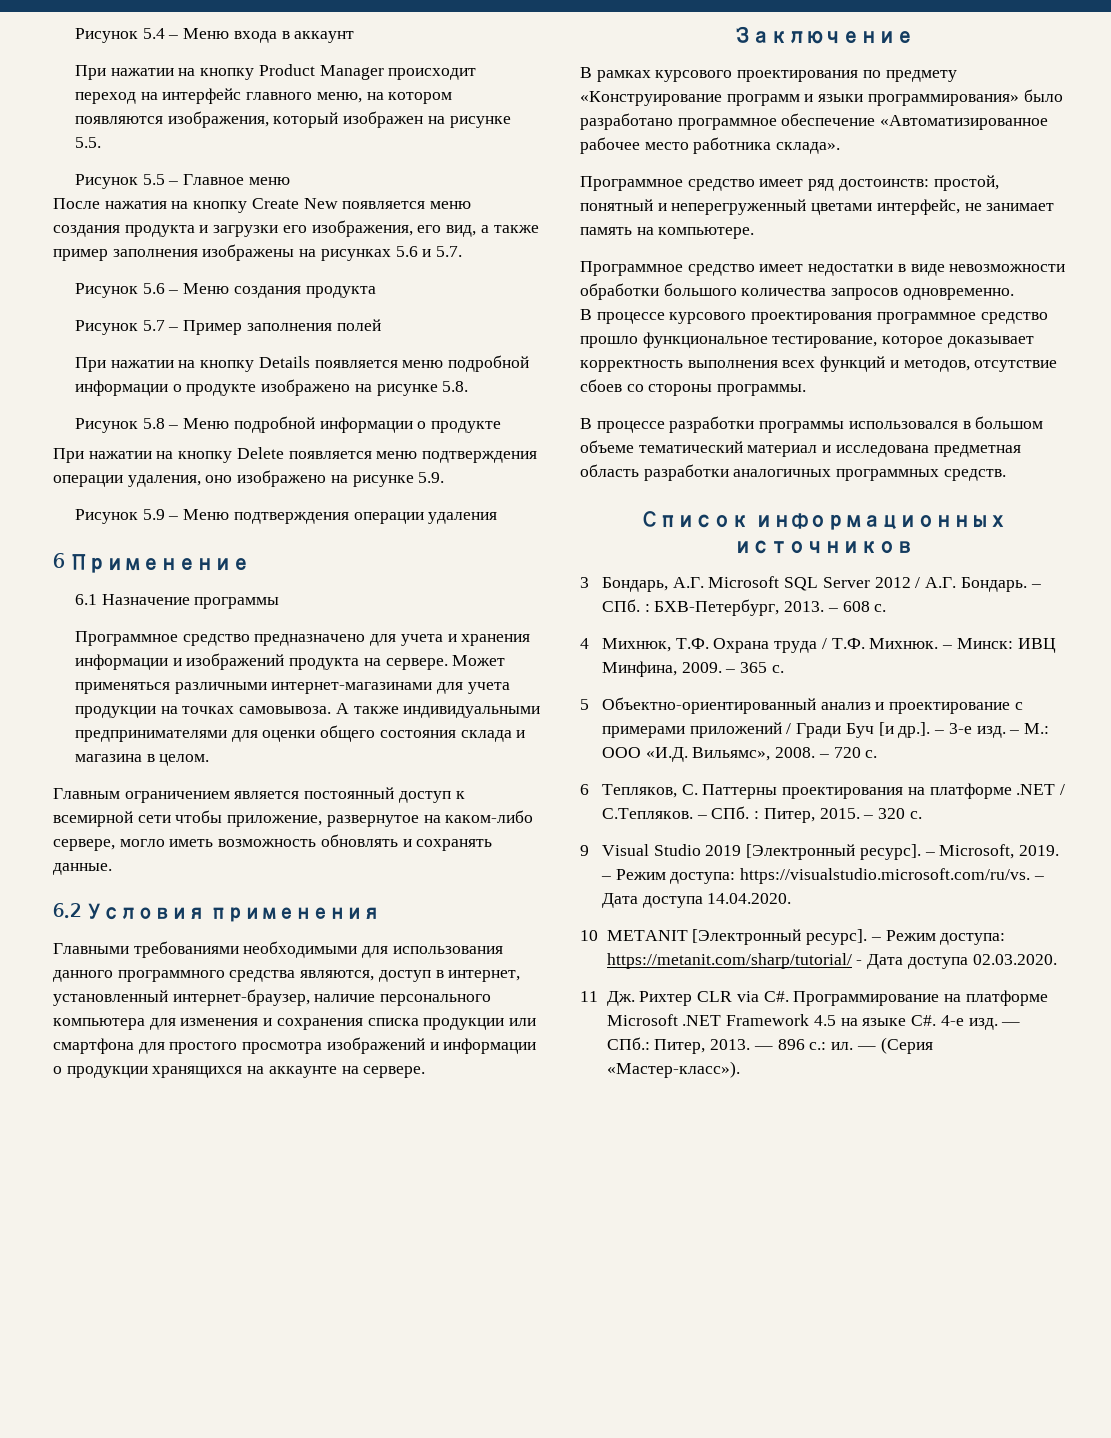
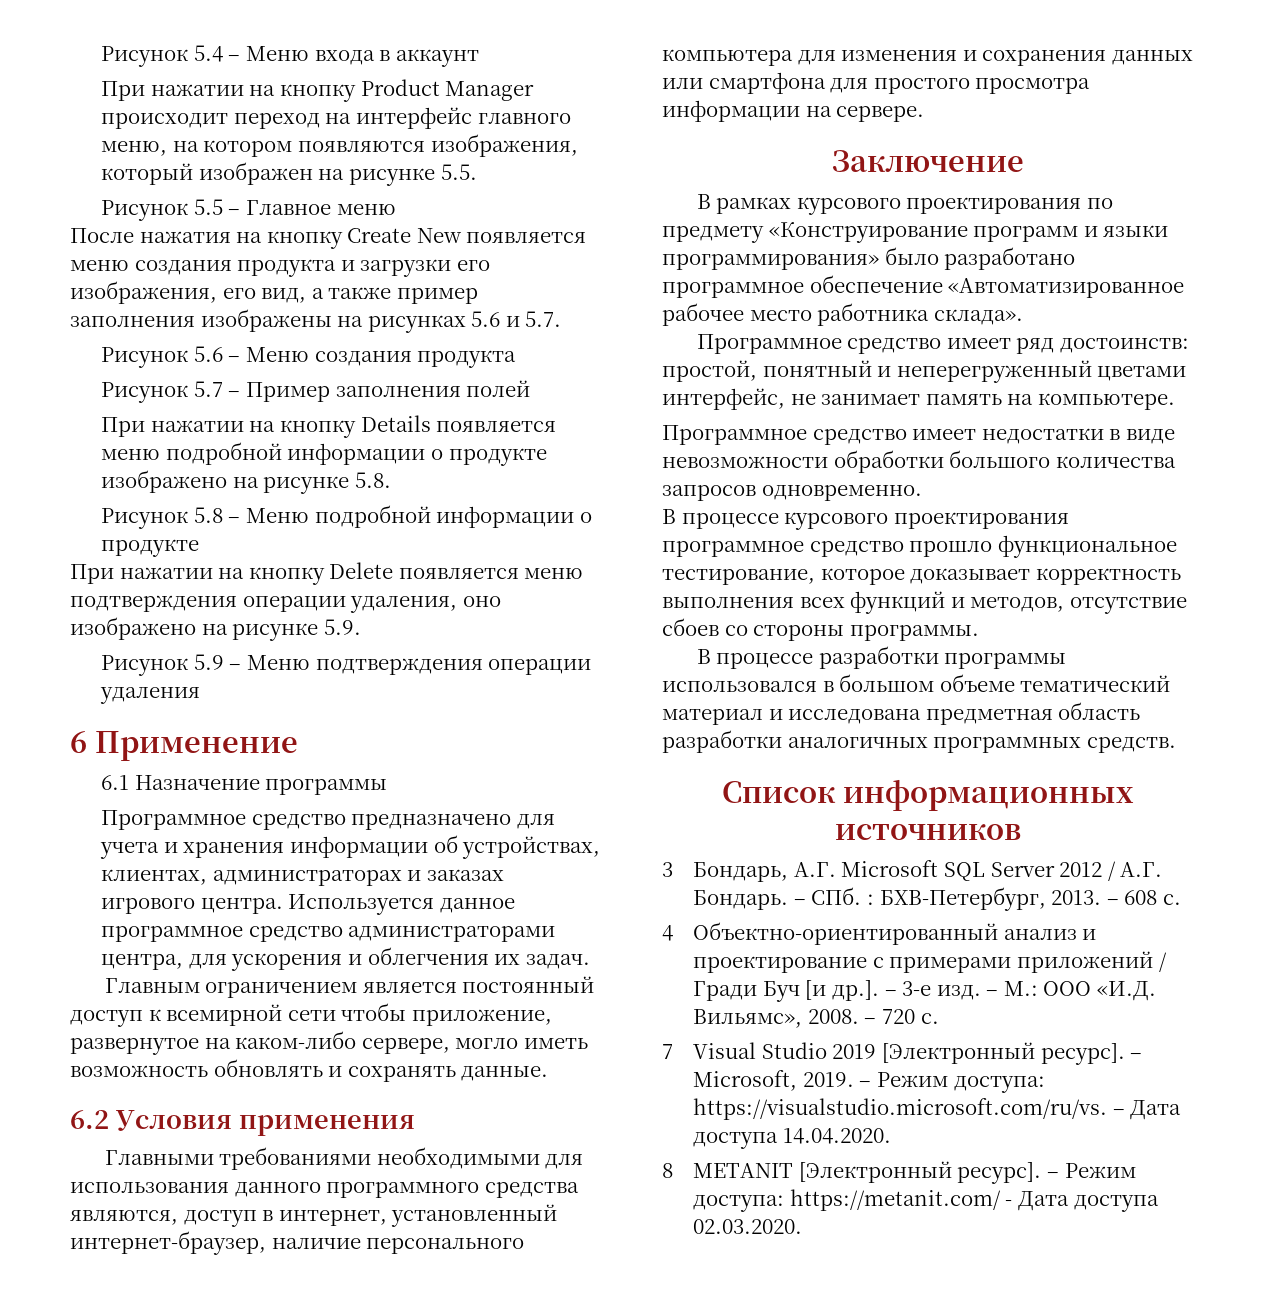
[172,653,506,670] [75,682,510,694] [75,703,541,718] [75,725,526,742] [75,754,210,766] и изображений продукта на сервере. Может применяться различными интернет-магазинами для учета продукции на точках самовывоза. А также индивидуальными предпринимателями для оценки общего состояния склада и магазина в целом. -> [433,835,601,859] [101,869,505,886] [101,894,516,915] [101,926,556,942] [101,947,590,971] об устройствах, клиентах, администраторах и заказах игрового центра. Используется данное программное средство администраторами центра, для ускорения и облегчения их задач.
[367,1018,505,1030] списка продукции -> [1111,50,1193,65] данных
[326,1037,537,1054] [53,1066,337,1078] изображений и информации о продукции хранящихся на аккаунте -> [662,100,800,122] информации
[602,638,1056,653] [602,661,784,677] [580,699,589,710] Михнюк, Т.Ф. Охрана труда / Т.Ф. Михнюк. – Минск: ИВЦ Минфина, 2009. – 365 с. // 5 -> (673, 933) none
[580,783,1066,799] [602,806,922,823] [580,845,589,856] 6 Тепляков, С. Паттерны проектирования на платформе .NET / С.Тепляков. – СПб. : Питер, 2015. – 320 с. // 9 -> [662,1044,673,1059] 7
[580,930,598,941] 10 -> [662,1163,673,1178] 8
[606,953,852,969] https://metanit.com/sharp/tutorial/ -> [789,1189,1001,1211] https://metanit.com/
[580,990,1048,1006] [606,1014,1021,1030] [606,1037,933,1054] [606,1061,740,1078] // 11 Дж. Рихтер CLR via C#. Программирование на платформе Microsoft .NET Framework 4.5 на языке C#. 4-е изд. — СПб.: Питер, 2013. — 896 с.: ил. — (Серия «Мастер-класс»). -> (803, 1226) none

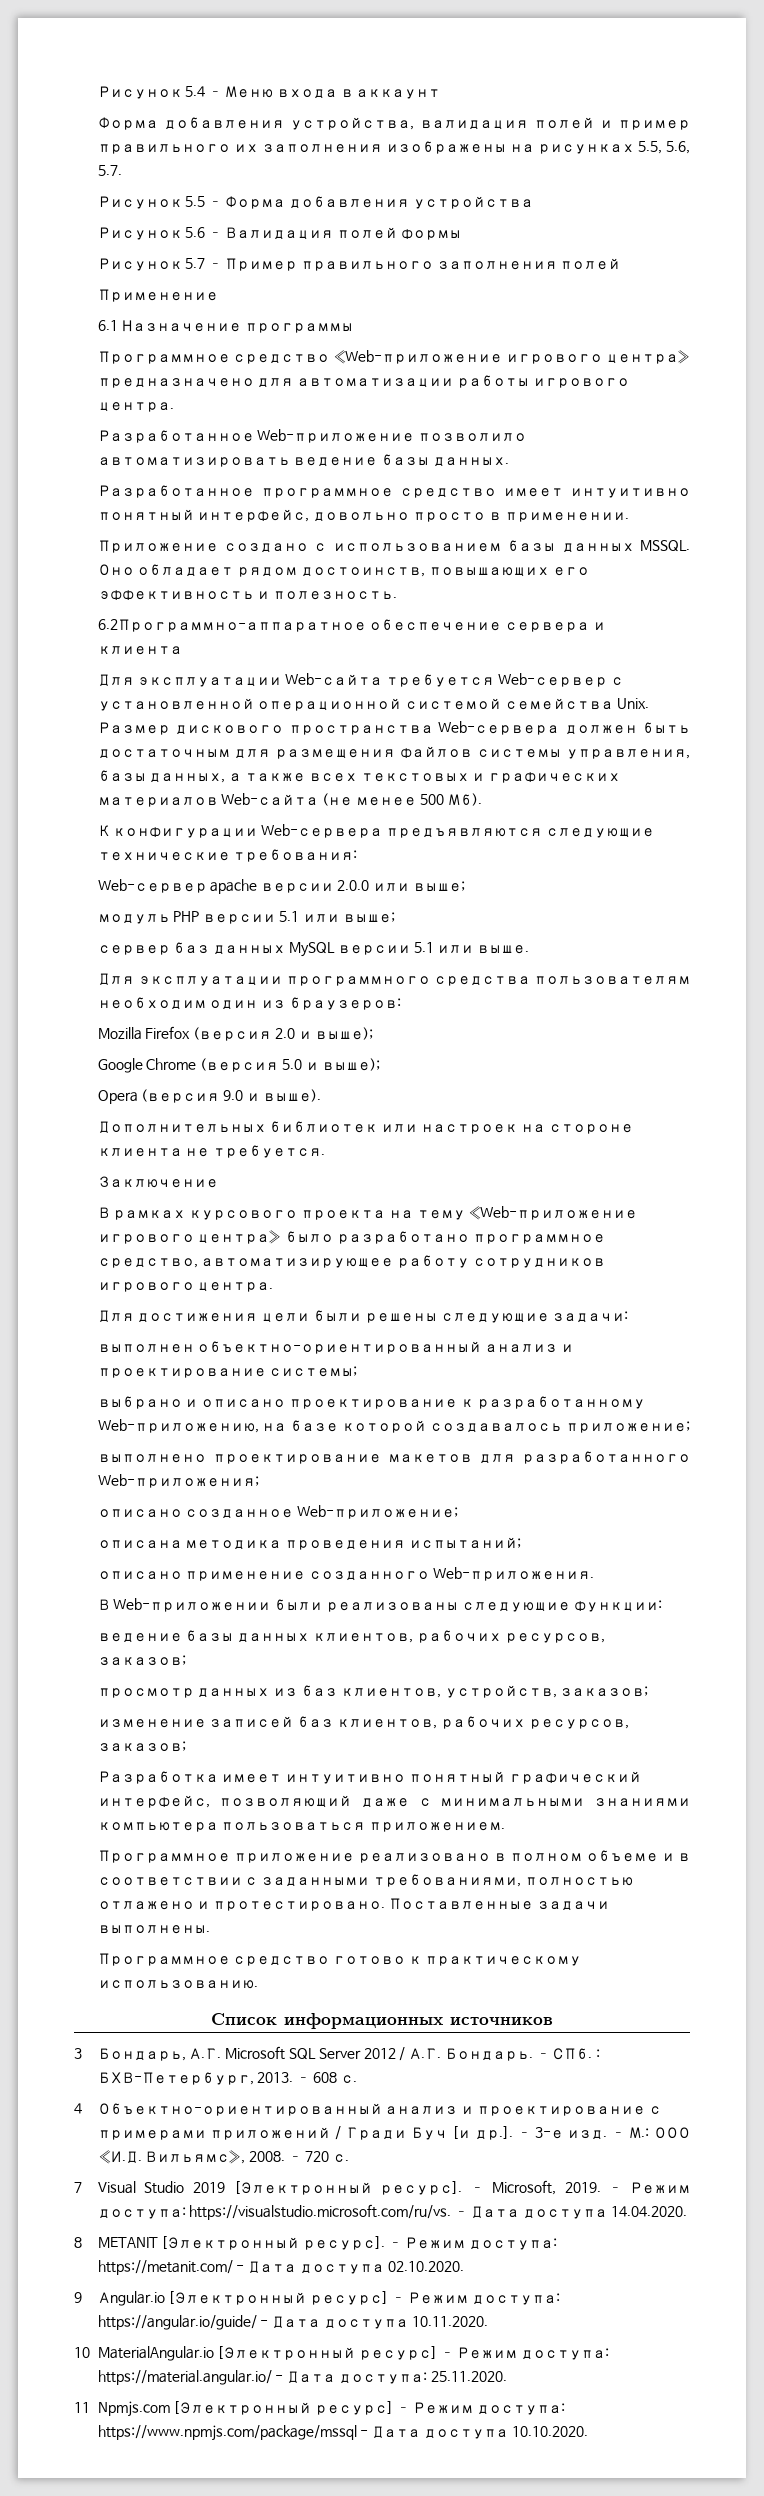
[101,79,535,102] [101,107,571,129] [101,134,578,157] [101,162,477,186] [101,199,396,221] [70,228,587,249] [70,259,490,277] [70,281,478,304] [70,309,562,333] При нажатии на кнопку Product Manager происходит переход на интерфейс главного меню, на котором появляются изображения, который изображен на рисунке 5.5. // Рисунок 5.5 – Главное меню // После нажатия на кнопку Create New появляется меню создания продукта и загрузки его изображения, его вид, а также пример заполнения изображены на рисунках 5.6 и 5.7. -> [97,117,690,130] [97,141,690,154] [97,165,122,176] [97,196,533,209] Форма добавления устройства, валидация полей и пример правильного их заполнения изображены на рисунках 5.5, 5.6, 5.7. // Рисунок 5.5 – Форма добавления устройства
[246,347,517,368] Меню создания продукта -> [224,227,461,240] Валидация полей формы
(331, 392) none -> [300,261,433,271] правильного
[101,415,557,438] [101,442,547,466] [101,470,392,494] [101,505,592,529] [101,539,200,557] [70,562,584,585] [70,595,501,613] [70,617,361,641] [101,654,592,676] [100,687,201,704] [70,731,87,753] При нажатии на кнопку Details появляется меню подробной информации о продукте изображено на рисунке 5.8. // Рисунок 5.8 – Меню подробной информации о продукте // При нажатии на кнопку Delete появляется меню подтверждения операции удаления, оно изображено на рисунке 5.9. // Рисунок 5.9 – Меню подтверждения операции удаления // 6 -> (621, 264) none
[351,814,556,830] [100,835,601,859] [101,869,505,886] [101,894,516,915] [101,926,556,942] [101,947,590,971] [104,976,595,998] [70,1003,552,1027] [70,1031,588,1055] [70,1059,549,1082] [70,1110,415,1136] [104,1147,584,1170] [70,1182,579,1198] [70,1204,558,1227] [70,1231,525,1255] [662,49,1193,66] [662,72,1091,94] [662,100,925,122] [831,150,1024,172] [696,194,1113,215] [662,222,1169,243] [662,247,1076,270] [662,275,1185,298] [662,303,1023,326] [696,334,1189,354] [662,360,1187,383] [662,388,1175,410] [662,425,1175,445] [662,450,1176,473] [662,485,922,501] [662,509,1069,530] [662,535,1177,558] [662,568,1181,585] [662,591,1187,614] [662,618,979,641] [696,646,1067,669] [662,674,1171,692] [662,702,1141,725] [662,730,1176,753] предназначено для учета и хранения информации об устройствах, клиентах, администраторах и заказах игрового центра. Используется данное программное средство администраторами центра, для ускорения и облегчения их задач. // Главным ограничением является постоянный доступ к всемирной сети чтобы приложение, развернутое на каком-либо сервере, могло иметь возможность обновлять и сохранять данные. // 6.2 Условия применения // Главными требованиями необходимыми для использования данного программного средства являются, доступ в интернет, установленный интернет-браузер, наличие персонального компьютера для изменения и сохранения данных или смартфона для простого просмотра информации на сервере. // Заключение // В рамках курсового проектирования по предмету «Конструирование программ и языки программирования» было разработано программное обеспечение «Автоматизированное рабочее место работника склада». // Программное средство имеет ряд достоинств: простой, понятный и неперегруженный цветами интерфейс, не занимает память на компьютере. // Программное средство имеет недостатки в виде невозможности обработки большого количества запросов одновременно. // В процессе курсового проектирования программное средство прошло функциональное тестирование, которое доказывает корректность выполнения всех функций и методов, отсутствие сбоев со стороны программы. // В процессе разработки программы использовался в большом объеме тематический материал и исследована предметная область разработки аналогичных программных средств. -> [333,350,690,364] [97,375,629,388] [97,402,174,412] [97,429,527,443] [97,454,509,467] [97,485,690,498] [97,509,629,522] [97,540,690,553] [97,564,589,577] [97,590,398,600] [97,619,605,632] [97,646,182,655] [97,673,623,687] [97,698,649,711] [97,721,690,735] [97,746,690,759] [97,770,621,783] [97,793,482,807] [97,824,654,838] [97,849,358,862] [97,879,465,894] [97,911,395,924] [97,942,530,957] [97,973,690,986] [97,997,401,1010] [97,1026,373,1041] [97,1058,380,1073] [97,1089,321,1104] [97,1121,633,1134] [97,1145,326,1158] [97,1176,218,1188] [97,1206,638,1220] [97,1230,605,1244] [97,1255,605,1268] [97,1282,274,1292] [97,1310,629,1323] [97,1341,573,1354] [97,1366,358,1378] [97,1396,645,1409] [97,1419,690,1433] [97,1451,690,1464] [97,1474,259,1488] [97,1505,459,1519] [97,1537,521,1550] [97,1567,594,1581] [97,1598,662,1612] [97,1630,605,1643] [97,1655,186,1666] [97,1685,649,1698] [97,1716,629,1729] [97,1741,186,1752] [97,1771,641,1784] [97,1795,690,1808] [97,1822,506,1832] [97,1850,690,1863] [97,1874,633,1887] [97,1898,609,1911] [97,1925,210,1934] [97,1953,581,1966] [97,1980,258,1989] «Web-приложение игрового центра» предназначено для автоматизации работы игрового центра. // Разработанное Web-приложение позволило автоматизировать ведение базы данных. // Разработанное программное средство имеет интуитивно понятный интерфейс, довольно просто в применении. // Приложение создано с использованием базы данных MSSQL. Оно обладает рядом достоинств, повышающих его эффективность и полезность. // 6.2Программно-аппаратное обеспечение сервера и клиента // Для эксплуатации Web-сайта требуется Web-сервер с установленной операционной системой семейства Unix. Размер дискового пространства Web-сервера должен быть достаточным для размещения файлов системы управления, базы данных, а также всех текстовых и графических материалов Web-сайта (не менее 500 Мб). // К конфигурации Web-сервера предъявляются следующие технические требования: // Web-сервер apache версии 2.0.0 или выше; // модуль PHP версии 5.1 или выше; // сервер баз данных MySQL версии 5.1 или выше. // Для эксплуатации программного средства пользователям необходим один из браузеров: // Mozilla Firefox (версия 2.0 и выше); // Google Chrome (версия 5.0 и выше); // Opera (версия 9.0 и выше). // Дополнительных библиотек или настроек на стороне клиента не требуется. // Заключение // В рамках курсового проекта на тему «Web-приложение игрового центра» было разработано программное средство, автоматизирующее работу сотрудников игрового центра. // Для достижения цели были решены следующие задачи: // выполнен объектно-ориентированный анализ и проектирование системы; // выбрано и описано проектирование к разработанному Web-приложению, на базе которой создавалось приложение; // выполнено проектирование макетов для разработанного Web-приложения; // описано созданное Web-приложение; // описана методика проведения испытаний; // описано применение созданного Web-приложения. // В Web-приложении были реализованы следующие функции: // ведение базы данных клиентов, рабочих ресурсов, заказов; // просмотр данных из баз клиентов, устройств, заказов; // изменение записей баз клиентов, рабочих ресурсов, заказов; // Разработка имеет интуитивно понятный графический интерфейс, позволяющий даже с минимальными знаниями компьютера пользоваться приложением. // Программное приложение реализовано в полном объеме и в соответствии с заданными требованиями, полностью отлажено и протестировано. Поставленные задачи выполнены. // Программное средство готово к практическому использованию.
[693,1219,803,1234] 02.03.2020. -> [387,2261,464,2272] [74,2291,560,2306] [97,2315,488,2330] [74,2346,609,2361] [97,2370,507,2385] [74,2401,565,2417] [97,2425,588,2441] 02.10.2020. // 9 Аngular.io [Электронный ресурс] – Режим доступа: https://angular.io/guide/ - Дата доступа 10.11.2020. // 10 MaterialAngular.io [Электронный ресурс] – Режим доступа: https://material.angular.io/ - Дата доступа: 25.11.2020. // 11 Npmjs.com [Электронный ресурс] – Режим доступа: https://www.npmjs.com/package/mssql - Дата доступа 10.10.2020.

